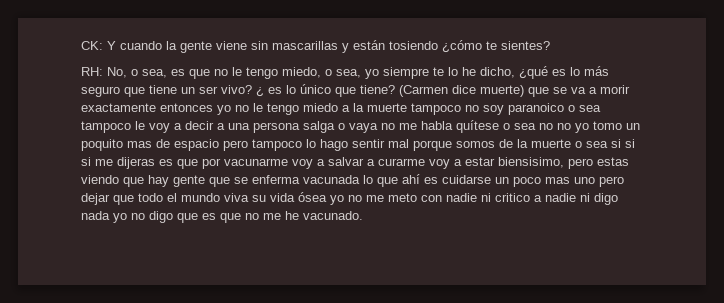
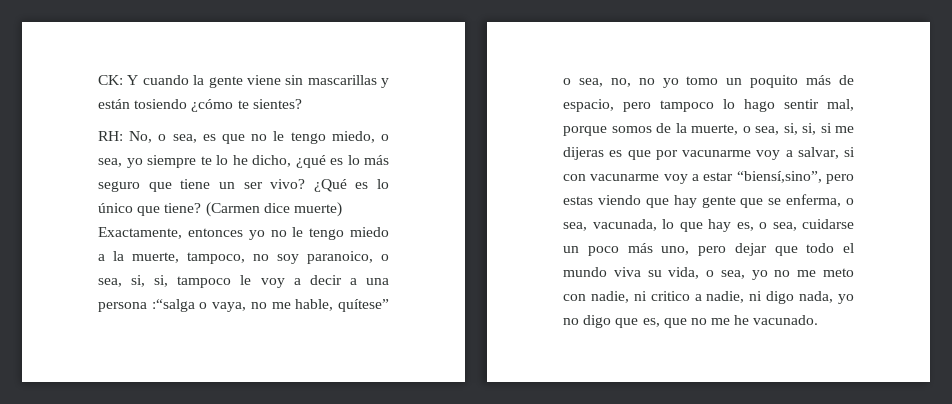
[256,87,264,97] ¿ -> [313,179,347,192] ¿Qué
[528,85,630,97] [81,103,156,112] que se va a morir exactamente -> [98,227,182,239] Exactamente,
[367,103,601,115] muerte tampoco no soy paranoico o sea -> [132,251,389,264] [98,275,169,287] muerte, tampoco, no soy paranoico, o sea, si, si,
[303,120,553,133] salga o vaya no me habla quítese o sea no -> [151,299,389,312] [563,78,631,87] :“salga o vaya, no me hable, quítese” o sea, no,
[127,139,219,151] mas de espacio -> [806,75,854,85] [563,99,614,112] más de espacio,
[388,139,409,148] mal -> [827,99,854,111] mal,
[531,139,635,148] muerte o sea si si -> [691,123,816,135] muerte, o sea, si, si,
[328,157,425,166] salvar a curarme -> [797,147,855,159] [563,174,660,181] salvar, si con vacunarme
[498,157,564,168] biensisimo, -> [736,171,822,183] “biensí,sino”,
[252,174,438,187] enferma vacunada lo que ahí es -> [786,194,854,207] [563,219,797,232] enferma, o sea, vacunada, lo que hay es, o sea,
[545,177,595,184] mas uno -> [627,243,690,255] más uno,
[270,192,327,202] vida ósea -> [668,267,745,279] vida, o sea,
[446,193,477,202] nadie -> [590,291,629,303] nadie,
[545,193,576,202] nadie -> [706,291,745,303] nadie,
[81,211,110,220] nada -> [799,291,834,303] nada,
[202,213,216,220] es -> [642,318,660,327] es,

